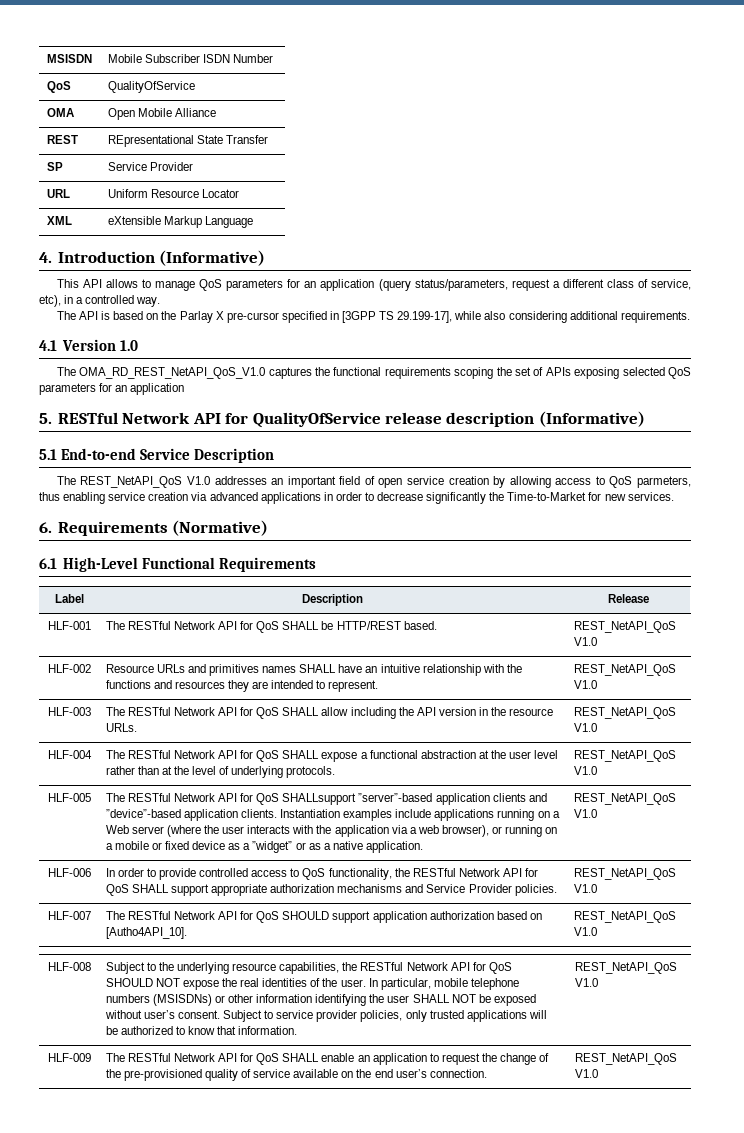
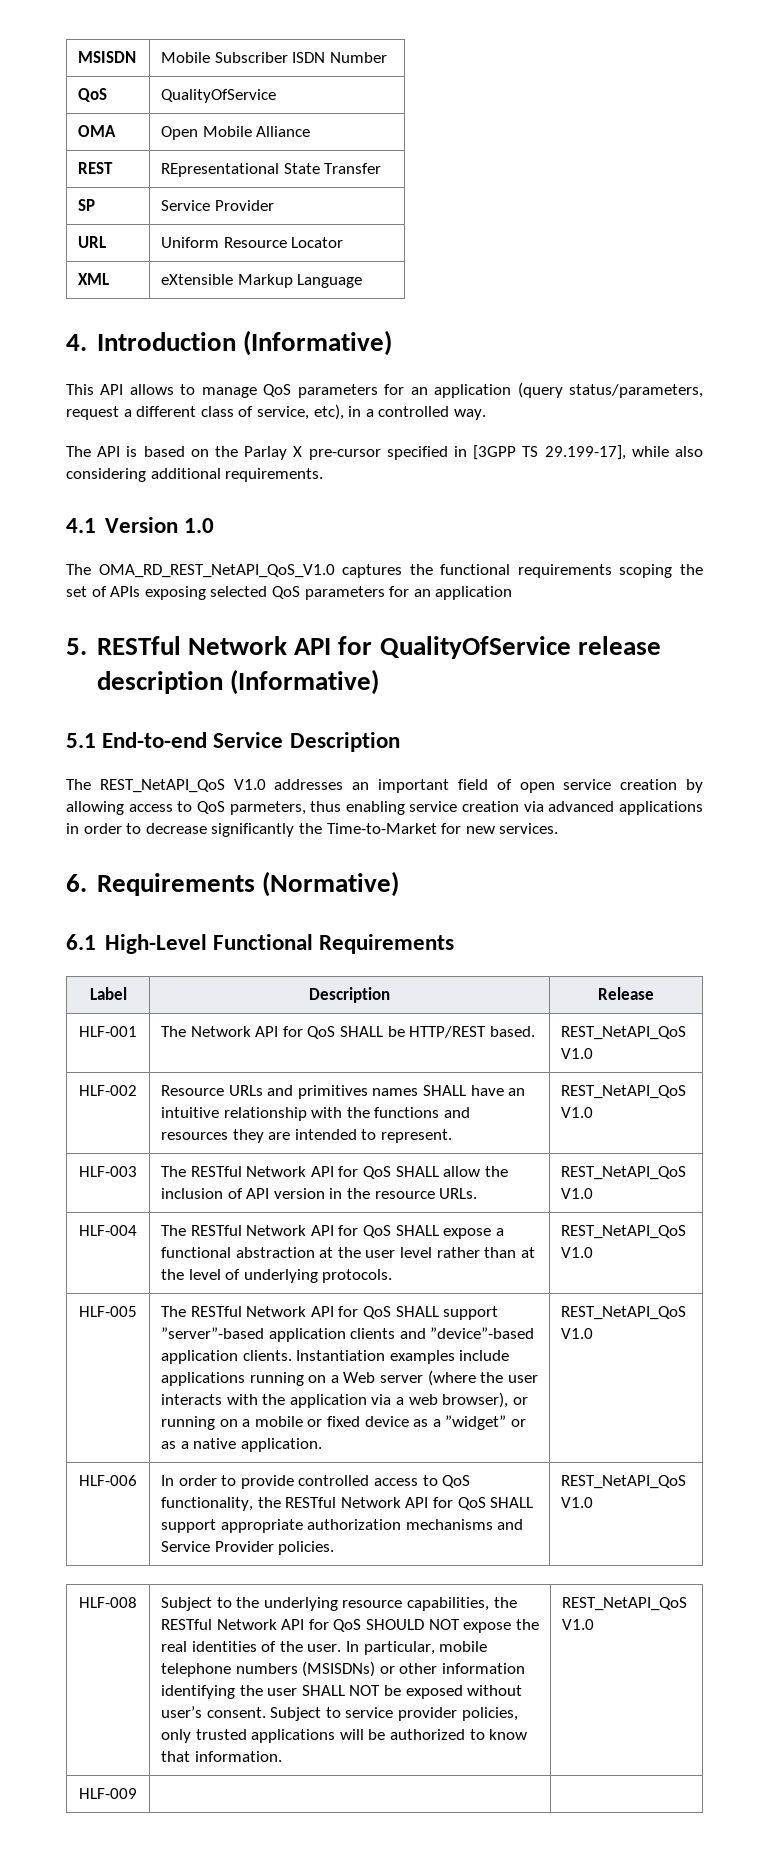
[127,621,171,630] RESTful -> (187, 1031) none
[350,707,414,719] including the -> [484,1166,508,1177] [161,1188,243,1199] the inclusion of
[282,793,357,805] SHALLsupport -> [395,1306,499,1320] SHALL support
[47,911,91,920] [105,911,542,923] [105,927,187,939] [573,911,676,923] [573,927,597,936] // HLF-007 | The RESTful Network API for QoS SHOULD support application authorization based on [Autho4API_10]. | REST_NetAPI_QoS V1.0 -> (594, 1502) none
[105,1053,550,1065] [105,1069,487,1081] [574,1053,677,1065] [574,1069,598,1078] The RESTful Network API for QoS SHALL enable an application to request the change of the pre-provisioned quality of service available on the end user’s connection. | REST_NetAPI_QoS V1.0 -> (137, 1793) |

